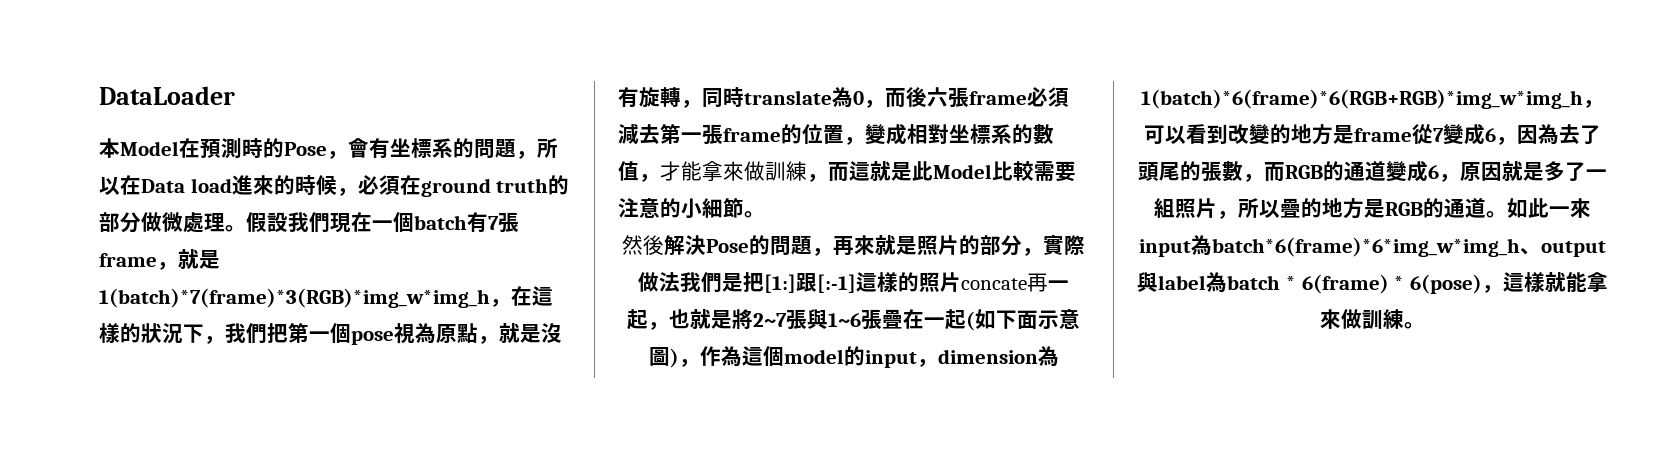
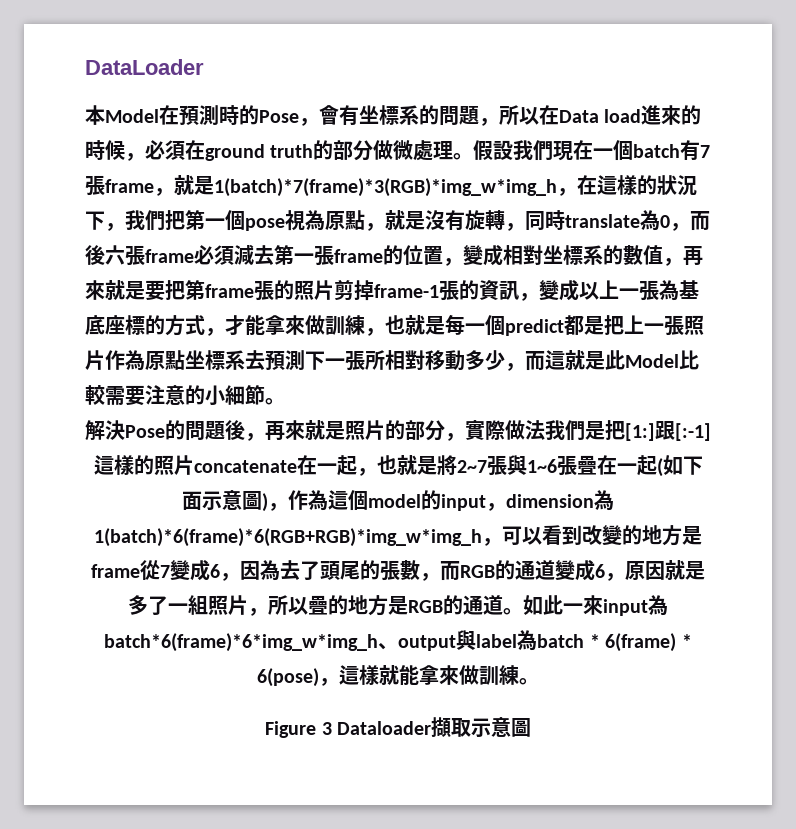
[660,161,807,182] 才能拿來做訓練 -> [683,246,703,265] [85,279,699,301] [85,314,704,336] [85,350,505,371] 再來就是要把第frame張的照片剪掉frame-1張的資訊，變成以上一張為基底座標的方式，才能拿來做訓練，也就是每一個predict都是把上一張照片作為原點坐標系去預測下一張所相對移動多少
[622,235,664,255] 然後 -> (285, 401) none
(812, 245) none -> [225,420,245,440] 後
[961,273,1048,292] concate再 -> [193,455,317,475] concatenate在
(1425, 325) none -> [265,717,531,738] // Figure 3 Dataloader擷取示意圖

